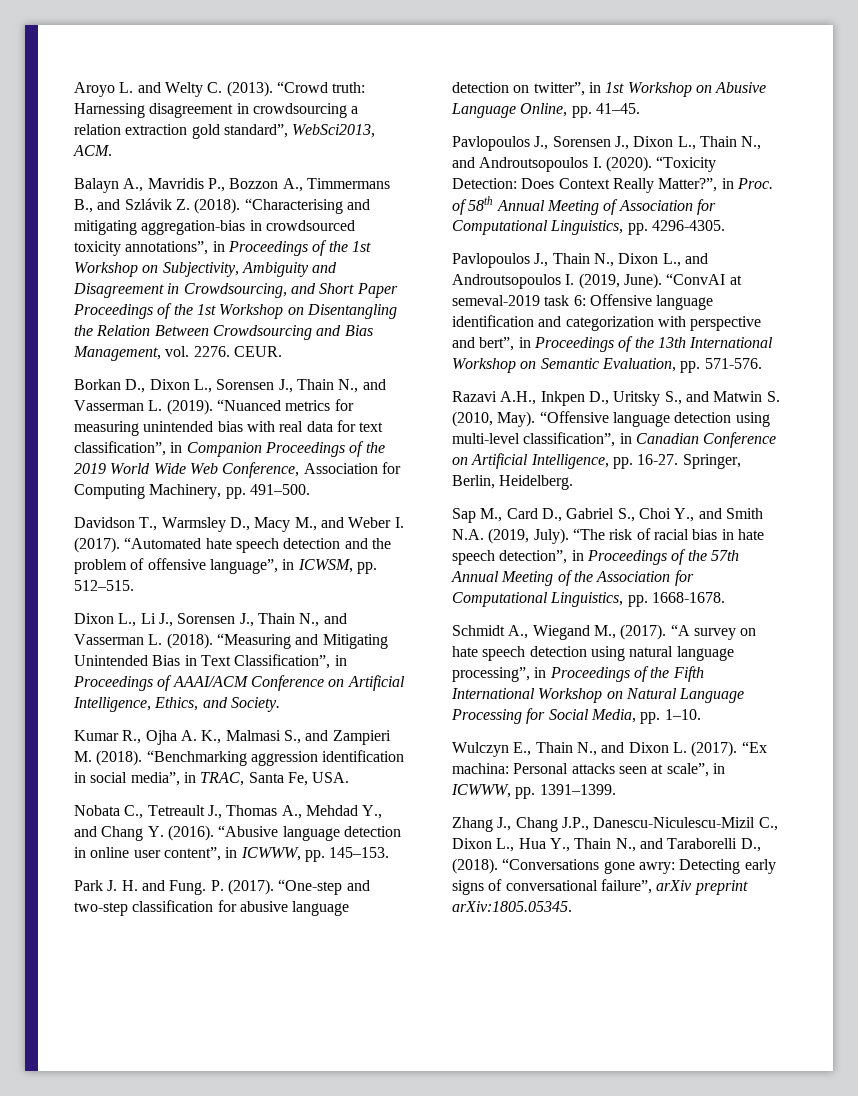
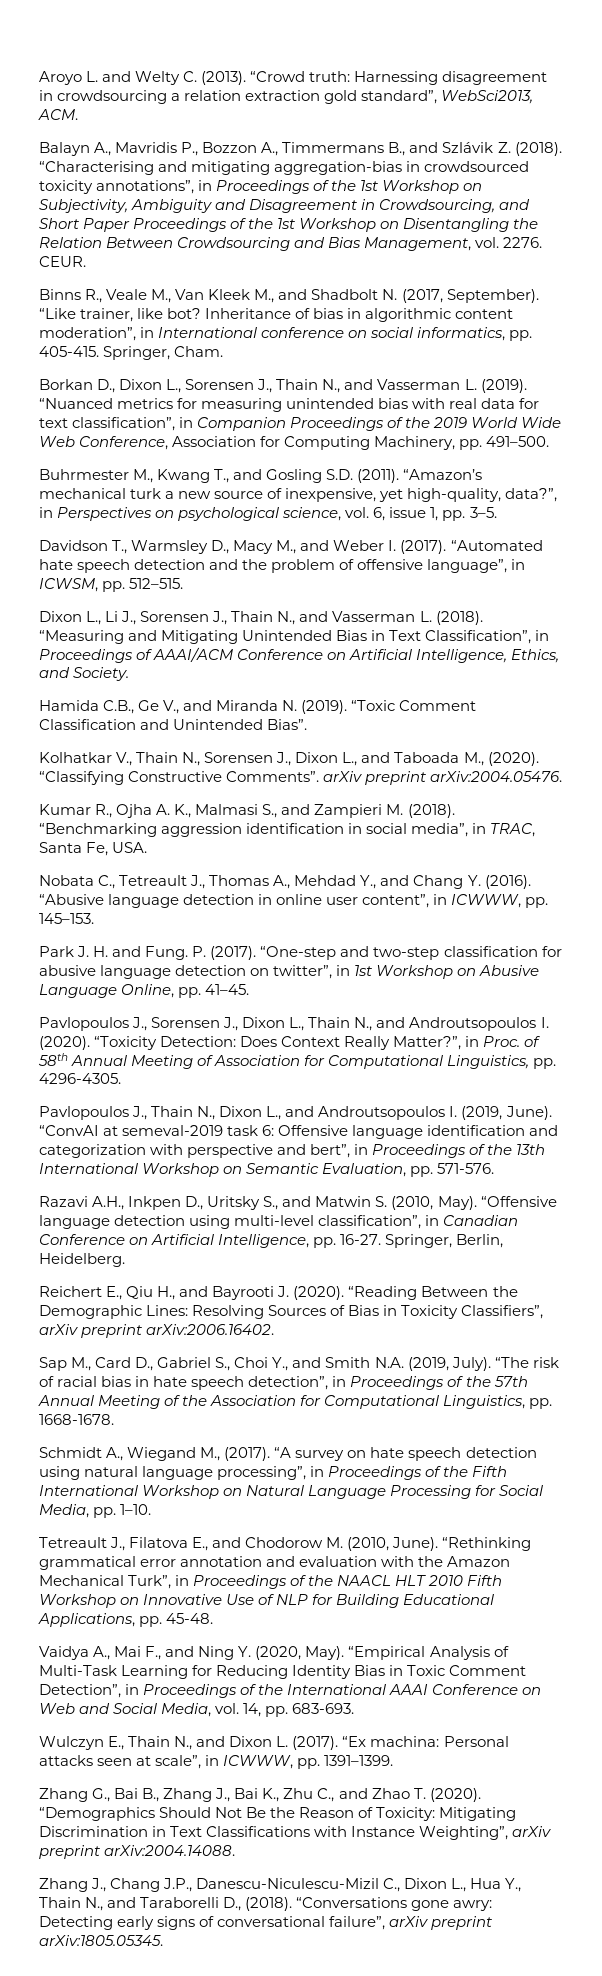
(282, 351) none -> [39,289,539,303] [39,308,514,322] [39,327,533,341] [39,346,224,360] // Binns R., Veale M., Van Kleek M., and Shadbolt N. (2017, September). “Like trainer, like bot? Inheritance of bias in algorithmic content moderation”, in International conference on social informatics, pp. 405-415. Springer, Cham.
(310, 489) none -> [39,469,483,483] [39,488,558,502] [39,507,497,521] // Buhrmester M., Kwang T., and Gosling S.D. (2011). “Amazon’s mechanical turk a new source of inexpensive, yet high-quality, data?”, in Perspectives on psychological science, vol. 6, issue 1, pp. 3–5.
(280, 704) none -> [39,700,477,714] [39,719,308,730] [39,752,539,766] [39,771,563,785] // Hamida C.B., Ge V., and Miranda N. (2019). “Toxic Comment Classification and Unintended Bias”. // Kolhatkar V., Thain N., Sorensen J., Dixon L., and Taboada M., (2020). “Classifying Constructive Comments”. arXiv preprint arXiv:2004.05476.
(574, 482) none -> [39,1286,518,1300] [39,1305,544,1319] [39,1324,275,1338] // Reichert E., Qiu H., and Bayrooti J. (2020). “Reading Between the Demographic Lines: Resolving Sources of Bias in Toxicity Classifiers”, arXiv preprint arXiv:2006.16402.
(701, 714) none -> [39,1537,532,1551] [39,1556,511,1570] [39,1575,503,1589] [39,1594,495,1608] [38,1613,214,1627] [39,1646,509,1660] [39,1665,527,1679] [39,1684,542,1698] [39,1703,355,1717] // Tetreault J., Filatova E., and Chodorow M. (2010, June). “Rethinking grammatical error annotation and evaluation with the Amazon Mechanical Turk”, in Proceedings of the NAACL HLT 2010 Fifth Workshop on Innovative Use of NLP for Building Educational Applications, pp. 45-48. // Vaidya A., Mai F., and Ning Y. (2020, May). “Empirical Analysis of Multi-Task Learning for Reducing Identity Bias in Toxic Comment Detection”, in Proceedings of the International AAAI Conference on Web and Social Media, vol. 14, pp. 683-693.
(616, 789) none -> [39,1788,481,1802] [39,1807,517,1821] [39,1826,552,1840] [39,1845,236,1859] // Zhang G., Bai B., Zhang J., Bai K., Zhu C., and Zhao T. (2020). “Demographics Should Not Be the Reason of Toxicity: Mitigating Discrimination in Text Classifications with Instance Weighting”, arXiv preprint arXiv:2004.14088.

